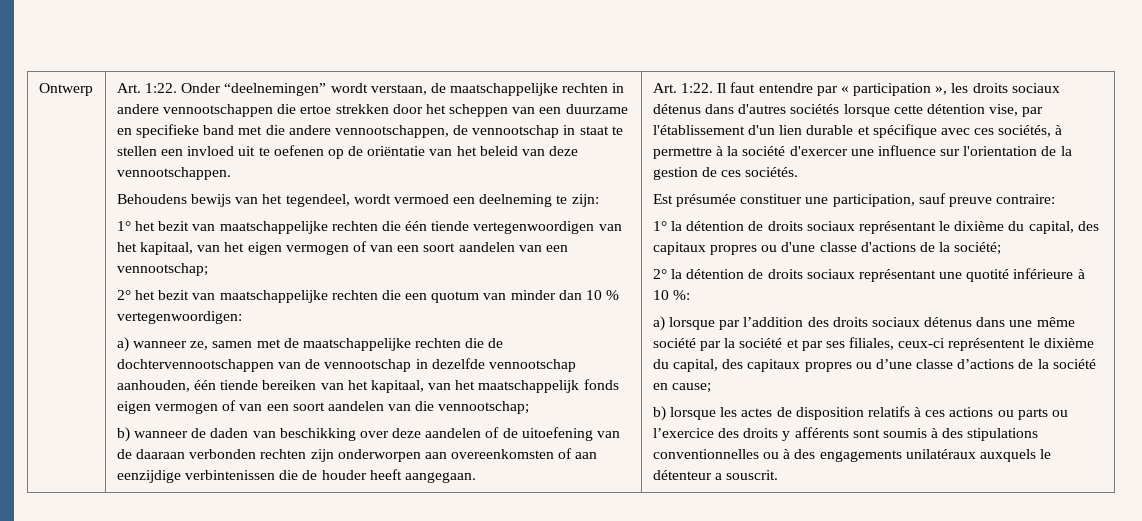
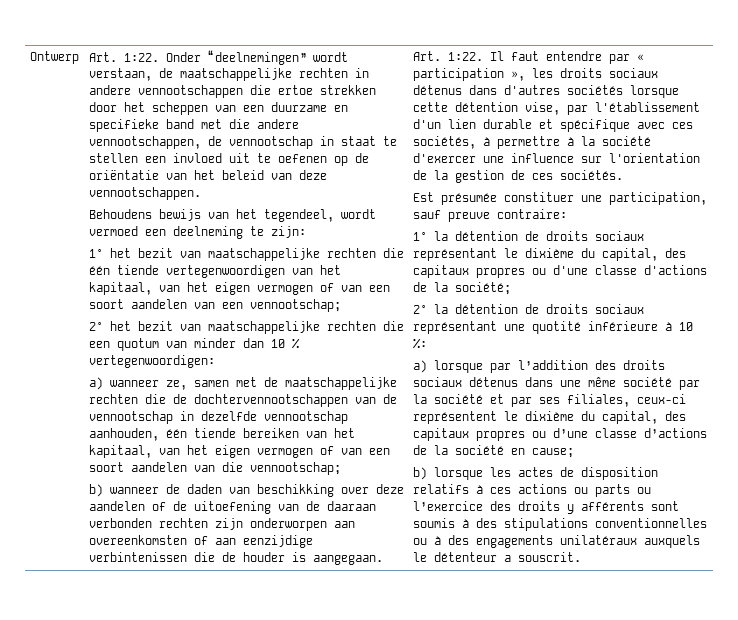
[478,379,619,393] maatschappelijk fonds -> (208, 450) none
[369,469,402,480] heeft -> [291,552,306,562] is

